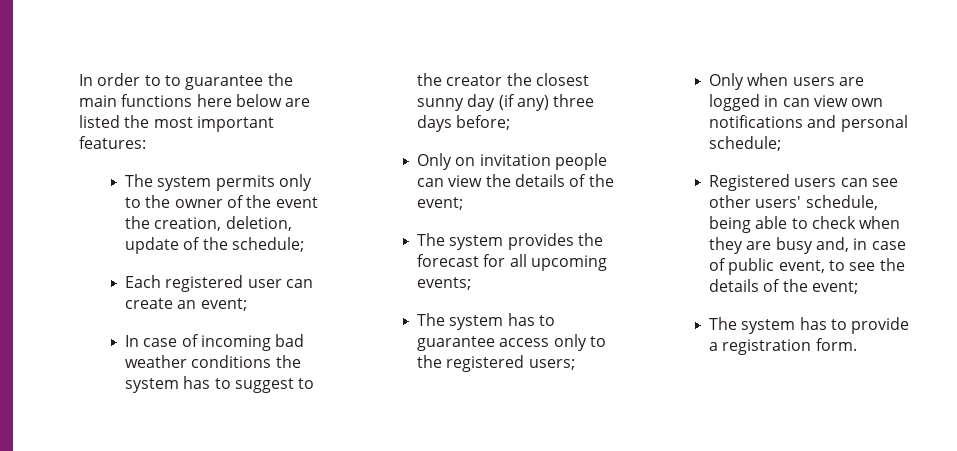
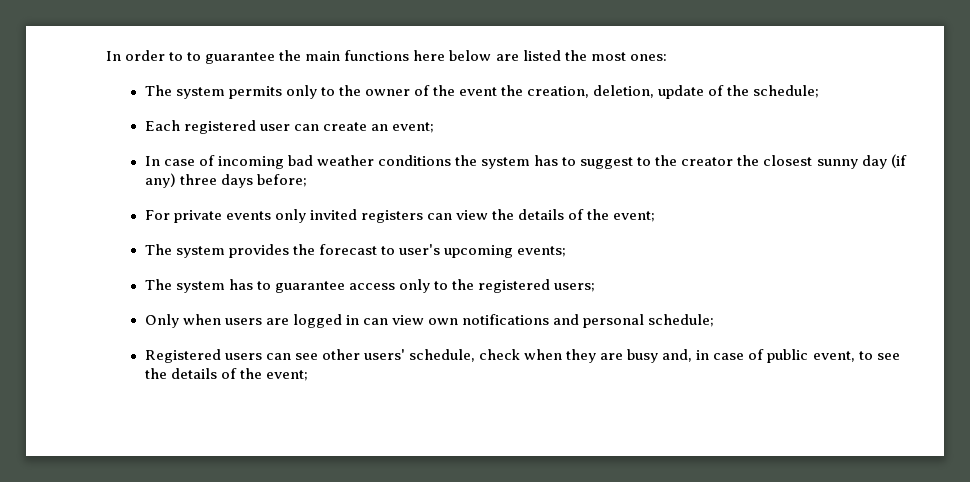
[196,116,274,132] [79,136,146,149] important features: -> [629,54,667,61] ones:
[417,153,608,170] Only on invitation people -> [144,209,423,223] For private events only invited registers
[483,254,527,267] for all -> [380,244,440,255] to user's
[709,216,808,233] being able to -> (475, 355) none
[709,317,910,334] [709,338,857,355] // The system has to provide a registration form. -> (308, 375) none

